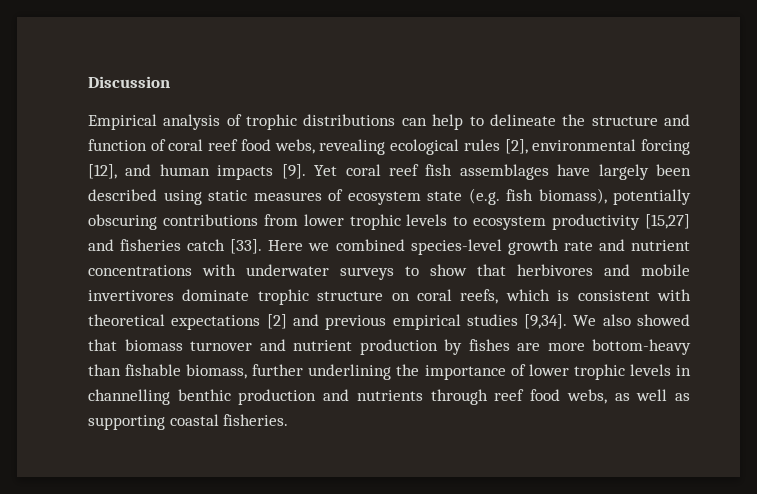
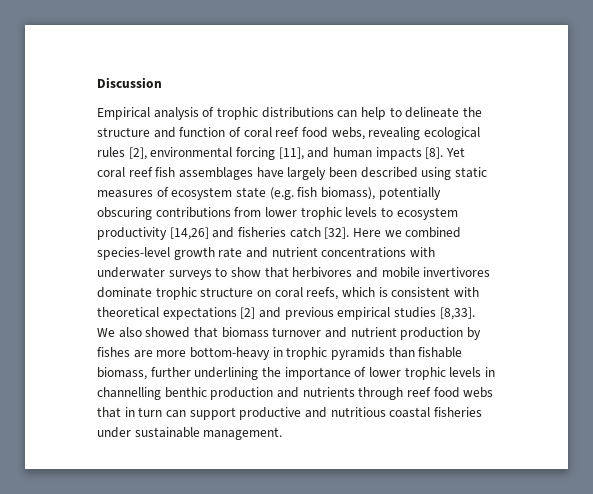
[88,164,117,179] [12], -> [278,147,304,160] [11],
[281,164,306,179] [9]. -> [425,147,444,159] [8].
[644,214,690,229] [15,27] -> [169,227,209,240] [14,26]
[230,239,263,254] [33]. -> [324,227,350,239] [32].
[524,314,568,329] [9,34]. -> [439,307,475,320] [8,33].
(691, 347) none -> [272,347,385,360] in trophic pyramids
[566,389,691,404] [88,414,289,430] webs, as well as supporting coastal fisheries. -> [463,387,494,398] [97,407,482,420] [97,427,283,440] webs that in turn can support productive and nutritious coastal fisheries under sustainable management.

